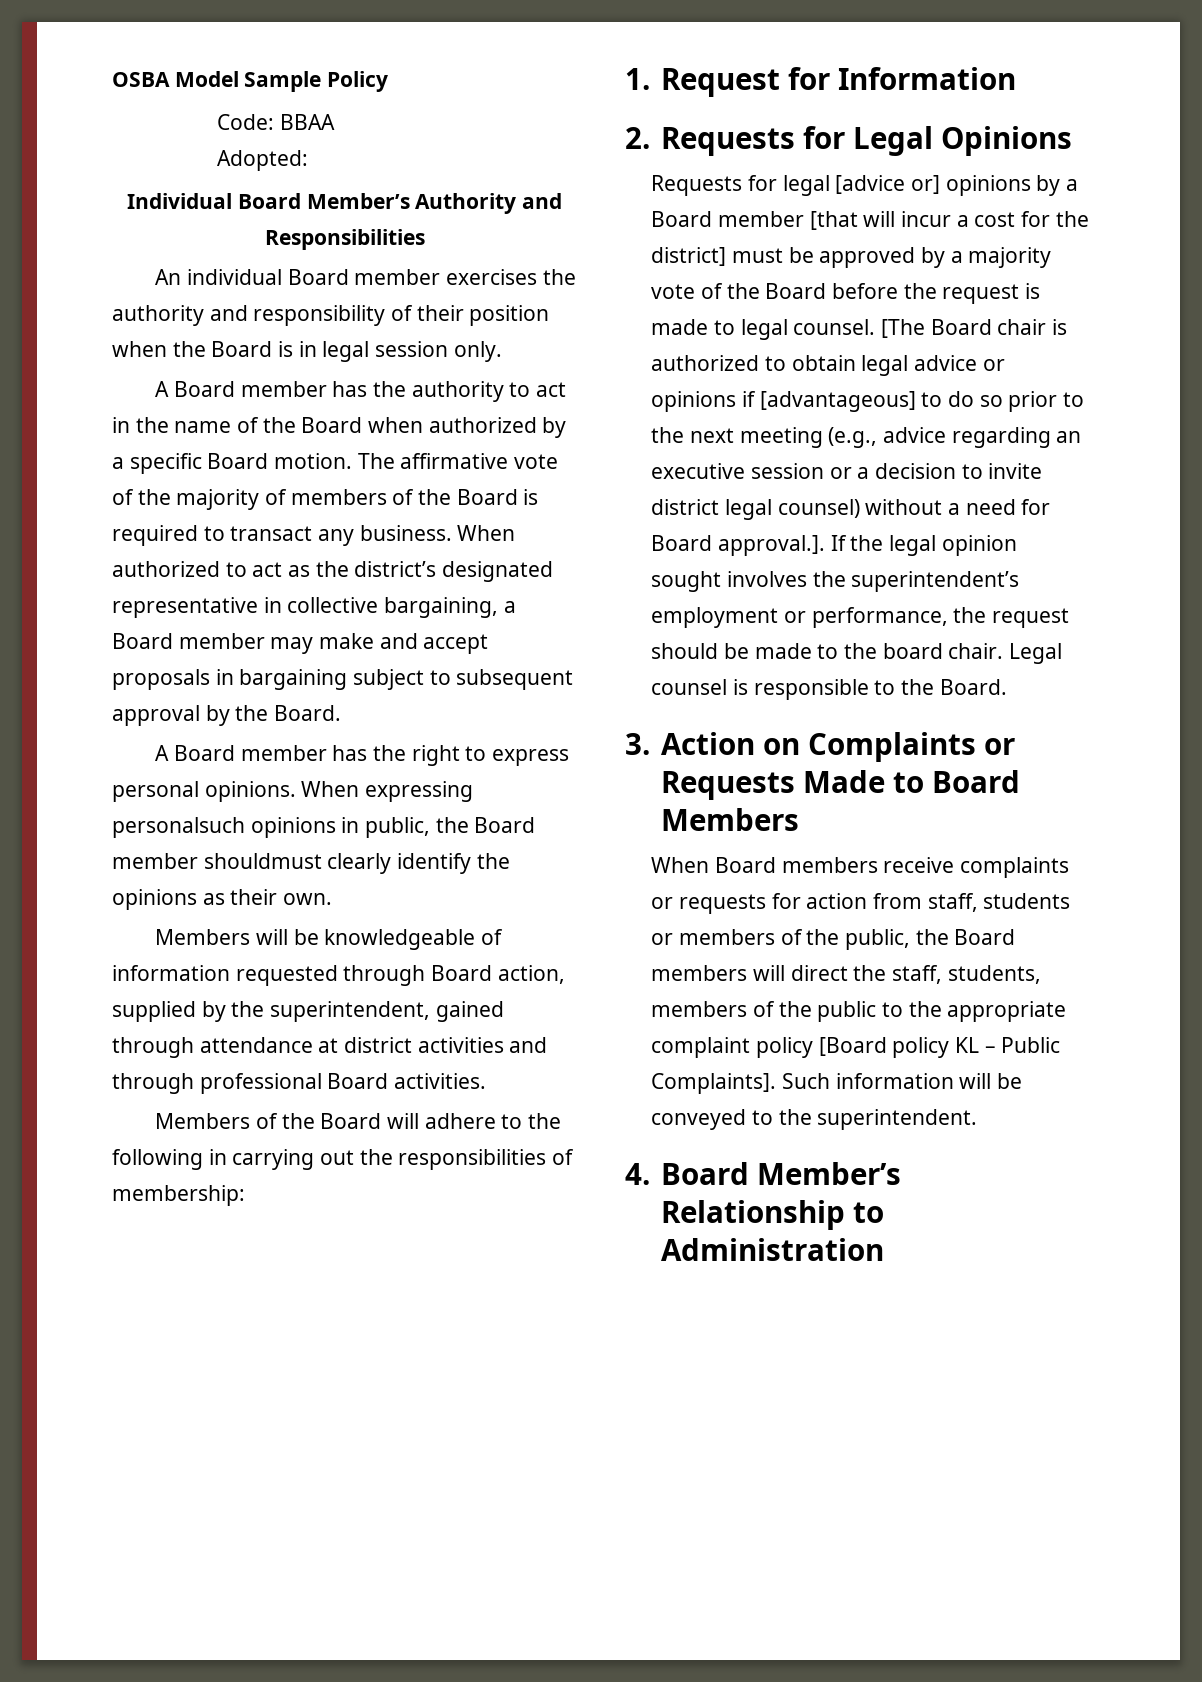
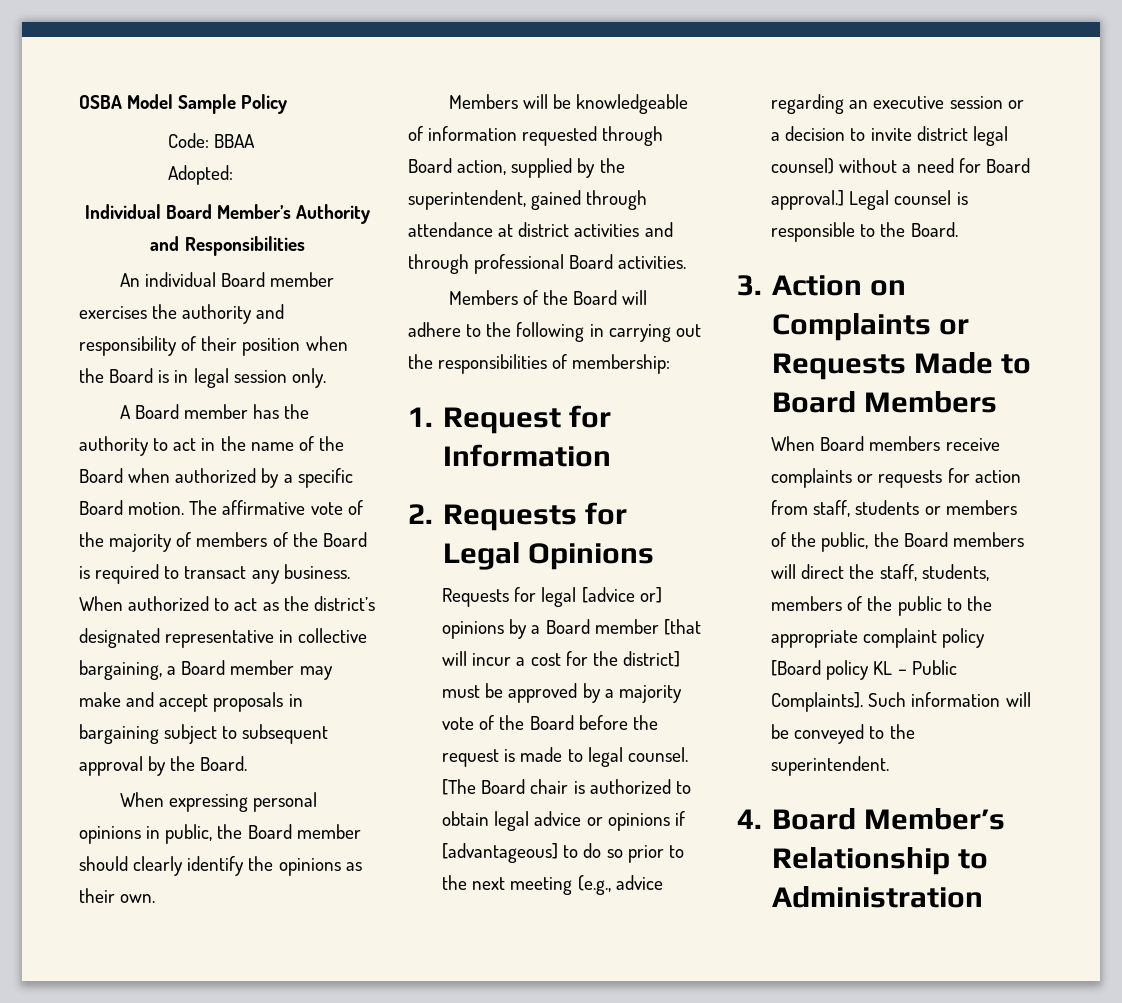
[155,745,569,766] [112,781,296,802] A Board member has the right to express personal opinions. -> (248, 763) none
[112,817,245,838] personalsuch -> [252,792,317,812] personal
[203,853,322,869] shouldmust -> [79,856,128,871] should
[717,535,1017,556] [651,571,1020,592] [651,607,1069,628] [651,643,1004,659] approval.]. If the legal opinion sought involves the superintendent’s employment or performance, the request should be made to the board chair. -> [771,190,845,210] approval.]

